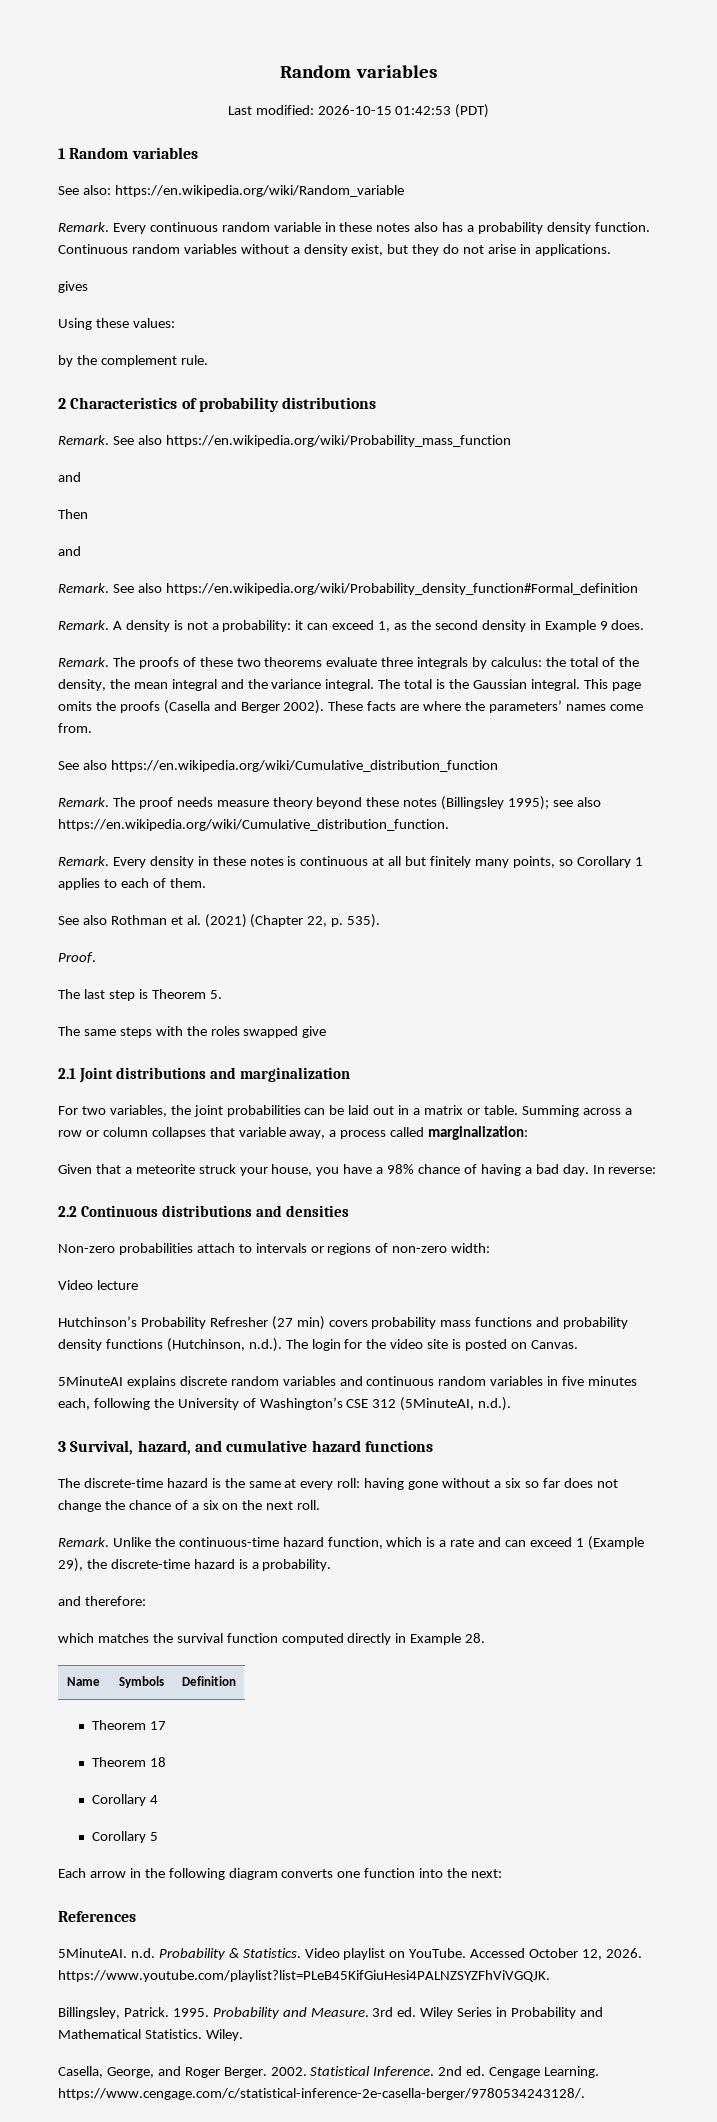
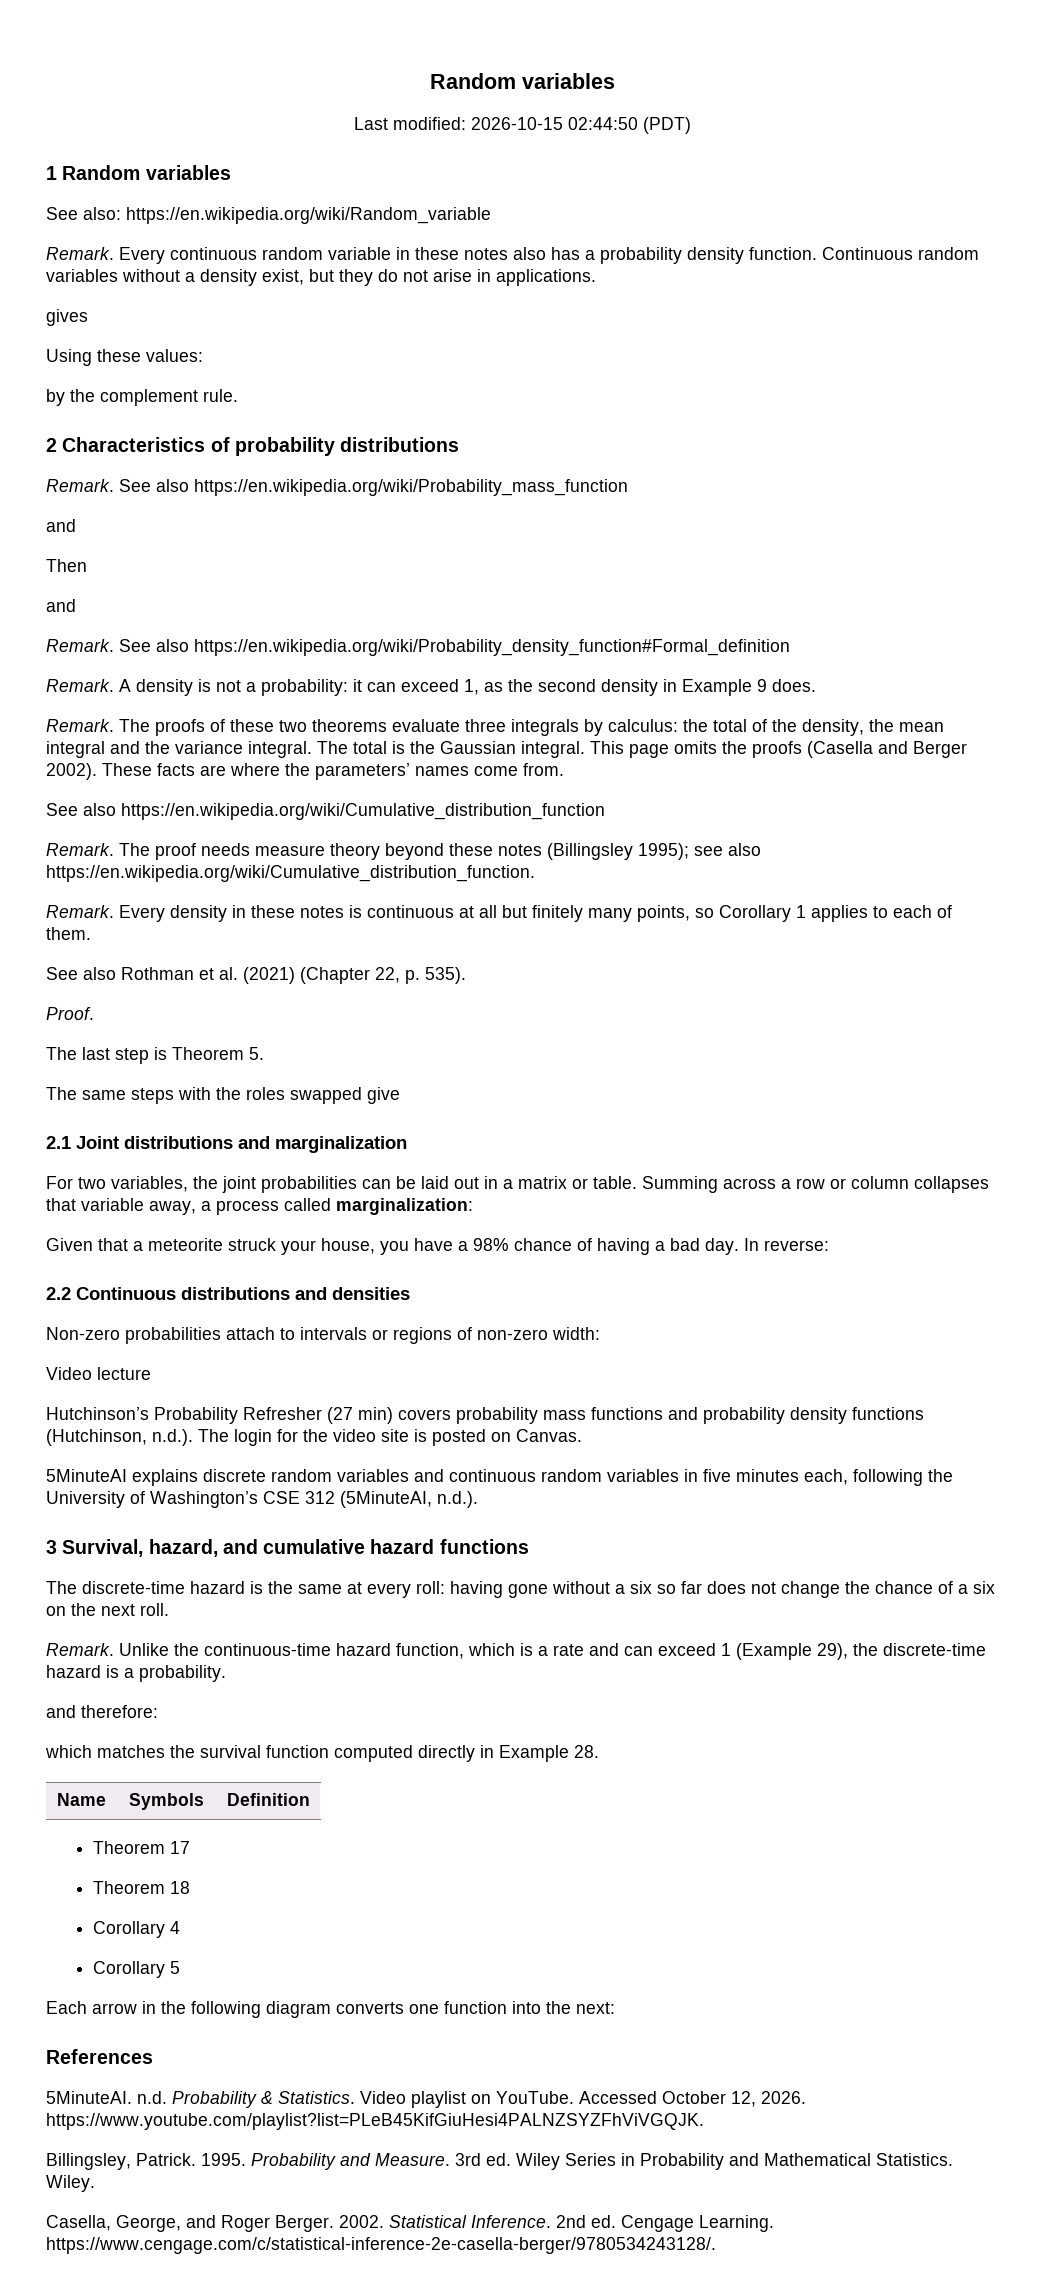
[395,106,452,115] 01:42:53 -> [567,117,638,130] 02:44:50

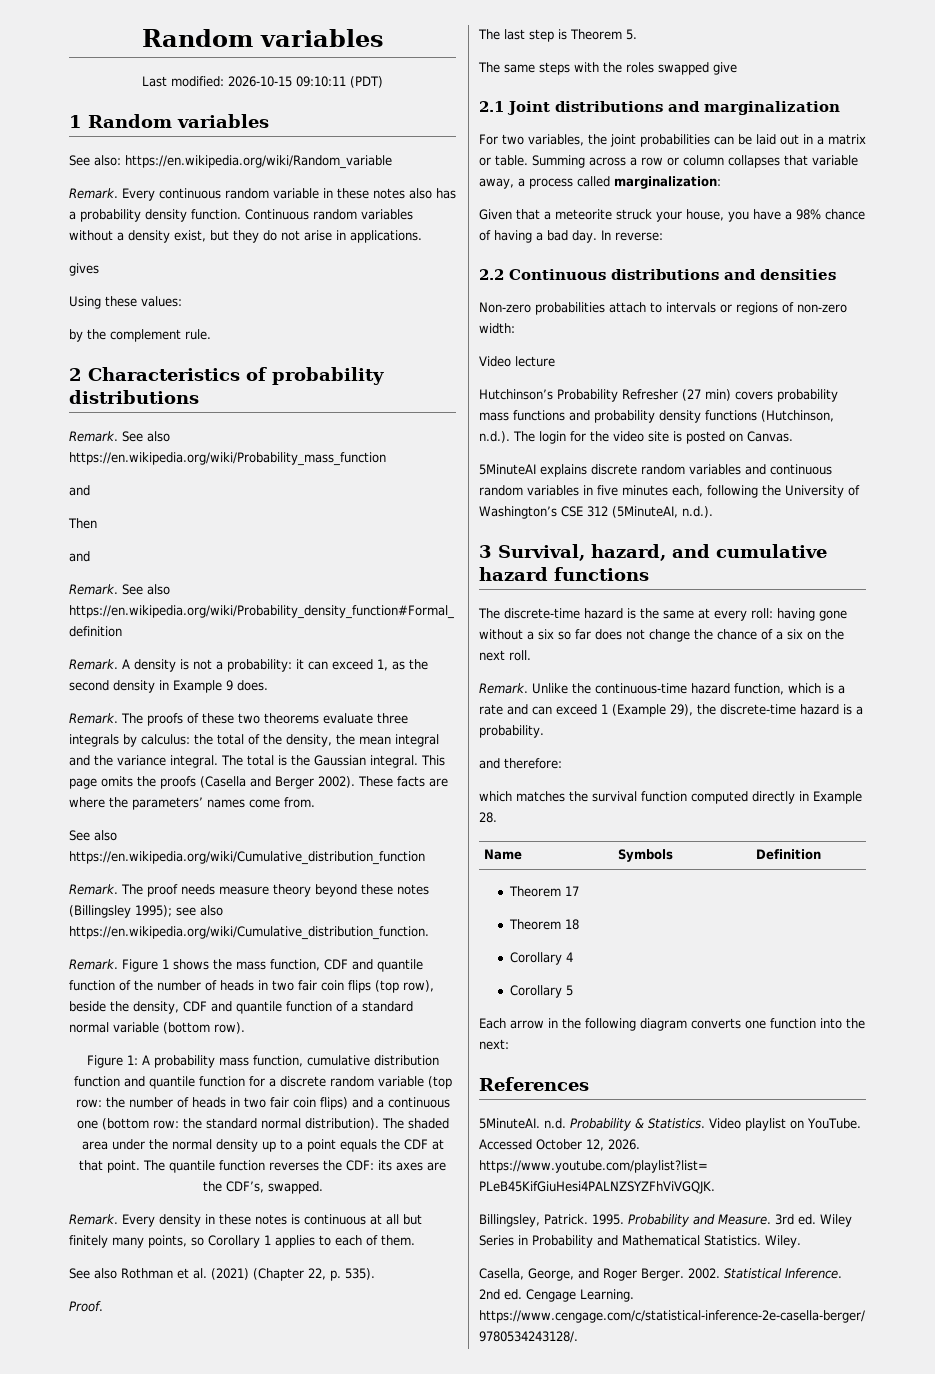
[567,117,638,130] 02:44:50 -> [296,76,346,87] 09:10:11
(535, 873) none -> [69,959,423,972] [69,980,434,993] [69,1001,413,1014] [69,1022,245,1034] [86,1055,439,1068] [73,1076,452,1089] [75,1097,450,1110] [76,1118,449,1130] [81,1139,444,1152] [79,1160,446,1173] [202,1181,323,1194] // Remark. Figure 1 shows the mass function, CDF and quantile function of the number of heads in two fair coin flips (top row), beside the density, CDF and quantile function of a standard normal variable (bottom row). // Figure 1: A probability mass function, cumulative distribution function and quantile function for a discrete random variable (top row: the number of heads in two fair coin flips) and a continuous one (bottom row: the standard normal distribution). The shaded area under the normal density up to a point equals the CDF at that point. The quantile function reverses the CDF: its axes are the CDF’s, swapped.

